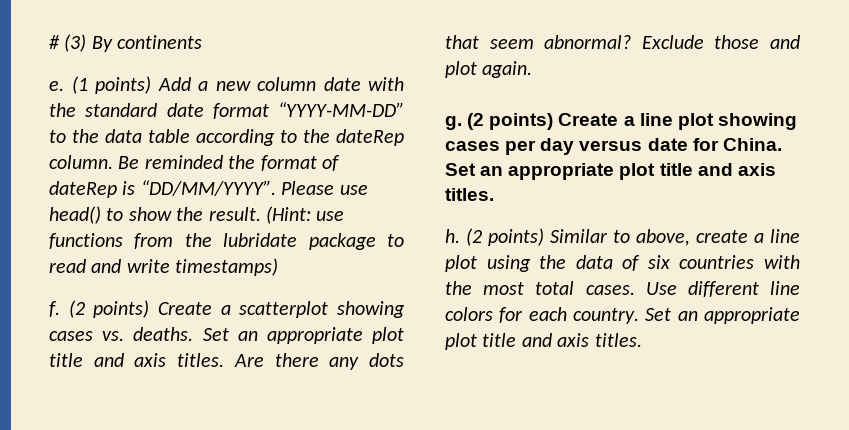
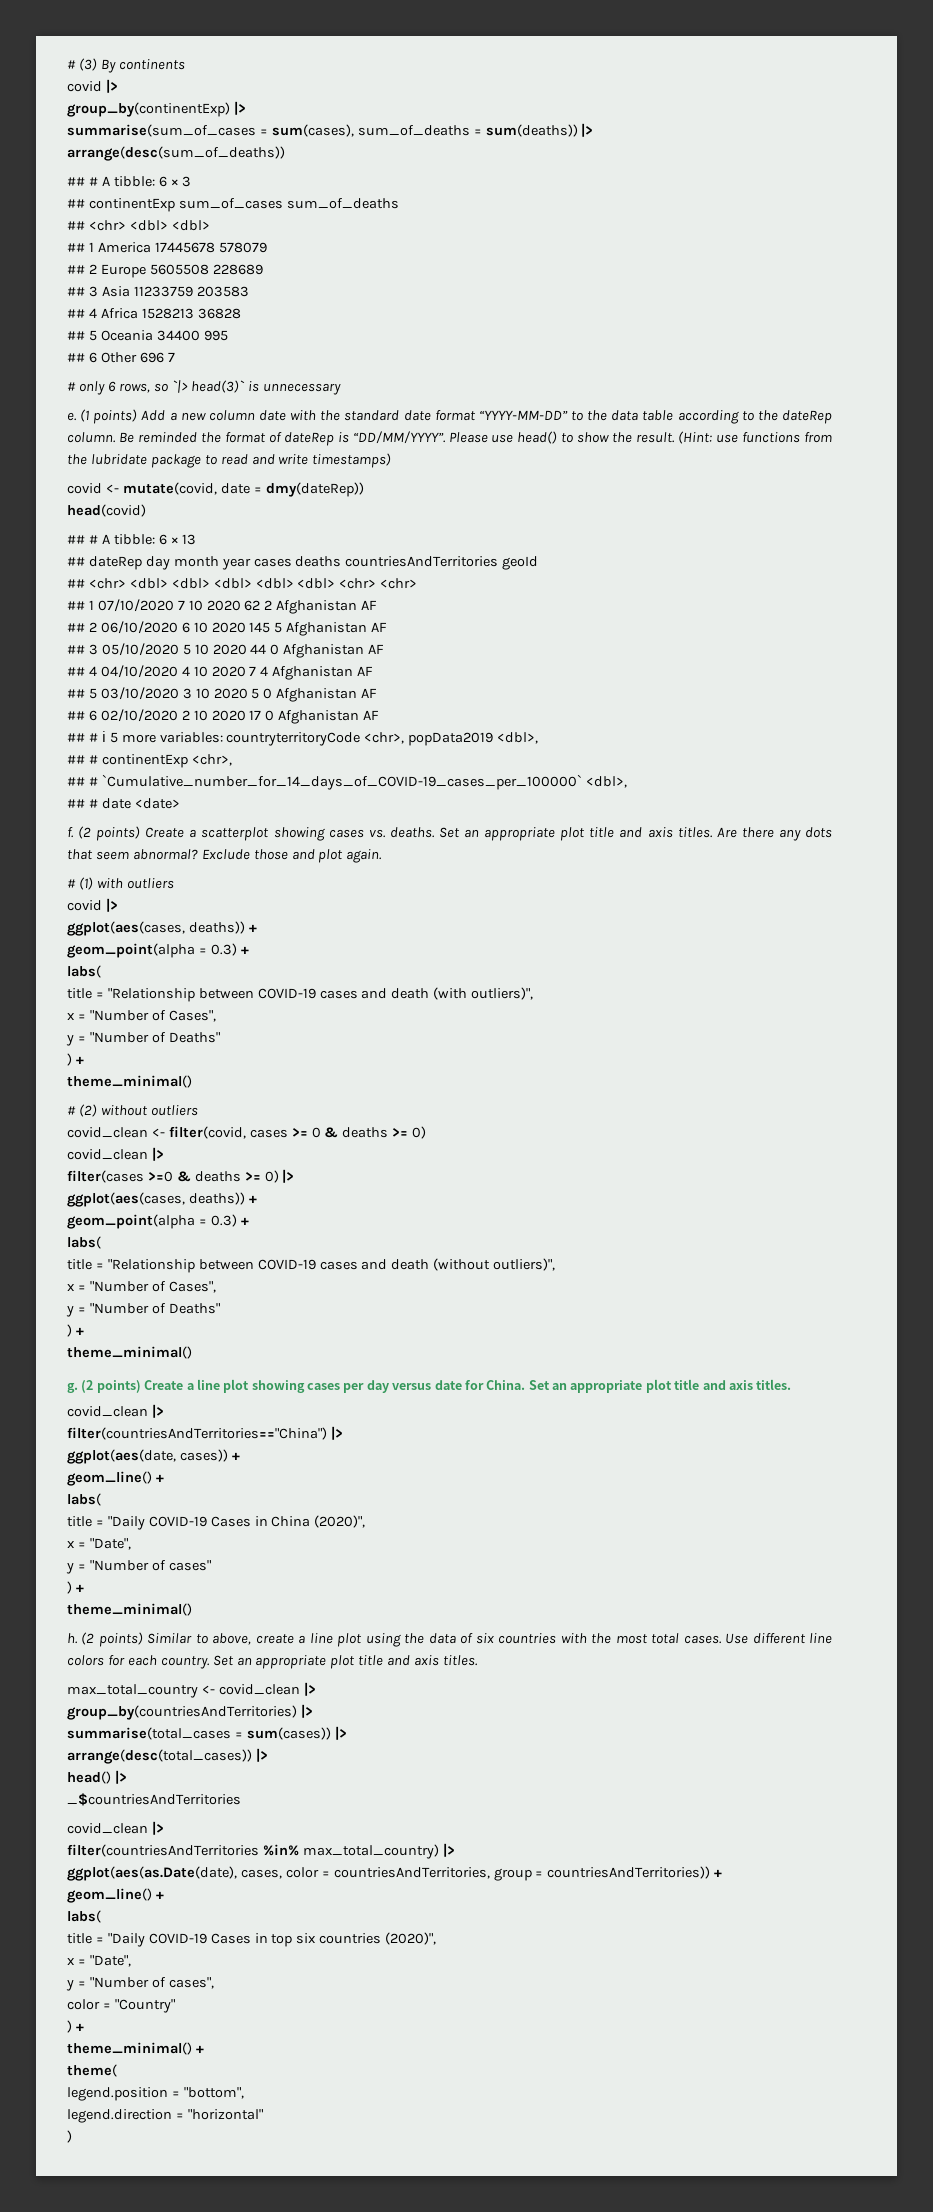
(203, 42) none -> [67,79,118,93] [67,101,246,117] [67,123,594,137] [67,146,285,161] [67,176,192,187] [67,198,399,212] [67,220,210,231] [67,242,267,253] [67,264,263,278] [67,286,249,297] [67,308,241,319] [67,330,228,341] [67,352,175,363] [67,380,342,395] // covid |> // group_by(continentExp) |> // summarise(sum_of_cases = sum(cases), sum_of_deaths = sum(deaths)) |> // arrange(desc(sum_of_deaths)) // ## # A tibble: 6 × 3 // ## continentExp sum_of_cases sum_of_deaths // ## <chr> <dbl> <dbl> // ## 1 America 17445678 578079 // ## 2 Europe 5605508 228689 // ## 3 Asia 11233759 203583 // ## 4 Africa 1528213 36828 // ## 5 Oceania 34400 995 // ## 6 Other 696 7 // # only 6 rows, so `|> head(3)` is unnecessary
(279, 267) none -> [67,482,364,497] [67,504,146,517] [67,534,197,545] [67,556,539,570] [67,578,418,589] [67,599,378,614] [67,621,388,636] [67,643,385,658] [67,665,374,680] [67,687,378,702] [67,709,380,724] [67,731,539,746] [67,754,232,768] [67,774,627,790] [67,798,180,809] // covid <- mutate(covid, date = dmy(dateRep)) // head(covid) // ## # A tibble: 6 × 13 // ## dateRep day month year cases deaths countriesAndTerritories geoId // ## <chr> <dbl> <dbl> <dbl> <dbl> <dbl> <chr> <chr> // ## 1 07/10/2020 7 10 2020 62 2 Afghanistan AF // ## 2 06/10/2020 6 10 2020 145 5 Afghanistan AF // ## 3 05/10/2020 5 10 2020 44 0 Afghanistan AF // ## 4 04/10/2020 4 10 2020 7 4 Afghanistan AF // ## 5 03/10/2020 3 10 2020 5 0 Afghanistan AF // ## 6 02/10/2020 2 10 2020 17 0 Afghanistan AF // ## # ℹ 5 more variables: countryterritoryCode <chr>, popData2019 <dbl>, // ## # continentExp <chr>, // ## # `Cumulative_number_for_14_days_of_COVID-19_cases_per_100000` <dbl>, // ## # date <date>
(533, 69) none -> [67,877,174,890] [67,898,118,912] [67,921,257,936] [67,943,249,958] [67,965,101,978] [67,987,534,1002] [67,1010,216,1022] [66,1032,220,1046] [67,1053,84,1066] [67,1075,192,1088] [67,1104,198,1117] [67,1126,427,1139] [67,1147,164,1161] [67,1169,295,1183] [67,1192,257,1207] [67,1214,249,1229] [67,1236,101,1249] [67,1258,556,1273] [67,1281,216,1293] [66,1303,220,1317] [67,1324,84,1337] [67,1346,192,1359] // # (1) with outliers // covid |> // ggplot(aes(cases, deaths)) + // geom_point(alpha = 0.3) + // labs( // title = "Relationship between COVID-19 cases and death (with outliers)", // x = "Number of Cases", // y = "Number of Deaths" // ) + // theme_minimal() // # (2) without outliers // covid_clean <- filter(covid, cases >= 0 & deaths >= 0) // covid_clean |> // filter(cases >=0 & deaths >= 0) |> // ggplot(aes(cases, deaths)) + // geom_point(alpha = 0.3) + // labs( // title = "Relationship between COVID-19 cases and death (without outliers)", // x = "Number of Cases", // y = "Number of Deaths" // ) + // theme_minimal()
(494, 194) none -> [67,1404,164,1418] [67,1426,343,1440] [67,1449,240,1464] [67,1471,164,1486] [67,1493,101,1506] [67,1515,366,1530] [67,1538,131,1550] [66,1560,211,1574] [67,1581,84,1594] [67,1603,192,1616] // covid_clean |> // filter(countriesAndTerritories=="China") |> // ggplot(aes(date, cases)) + // geom_line() + // labs( // title = "Daily COVID-19 Cases in China (2020)", // x = "Date", // y = "Number of cases" // ) + // theme_minimal()
(642, 340) none -> [67,1682,316,1698] [67,1704,313,1720] [67,1726,347,1740] [67,1748,268,1764] [67,1770,127,1784] [67,1793,241,1806] [67,1821,164,1835] [67,1843,455,1859] [67,1866,723,1881] [67,1888,164,1903] [67,1910,101,1923] [67,1932,437,1947] [67,1955,131,1967] [66,1977,214,1991] [67,1999,175,2013] [67,2020,84,2033] [67,2042,204,2055] [67,2064,117,2077] [67,2087,244,2101] [67,2109,263,2123] [67,2130,72,2143] // max_total_country <- covid_clean |> // group_by(countriesAndTerritories) |> // summarise(total_cases = sum(cases)) |> // arrange(desc(total_cases)) |> // head() |> // _$countriesAndTerritories // covid_clean |> // filter(countriesAndTerritories %in% max_total_country) |> // ggplot(aes(as.Date(date), cases, color = countriesAndTerritories, group = countriesAndTerritories)) + // geom_line() + // labs( // title = "Daily COVID-19 Cases in top six countries (2020)", // x = "Date", // y = "Number of cases", // color = "Country" // ) + // theme_minimal() + // theme( // legend.position = "bottom", // legend.direction = "horizontal" // )

